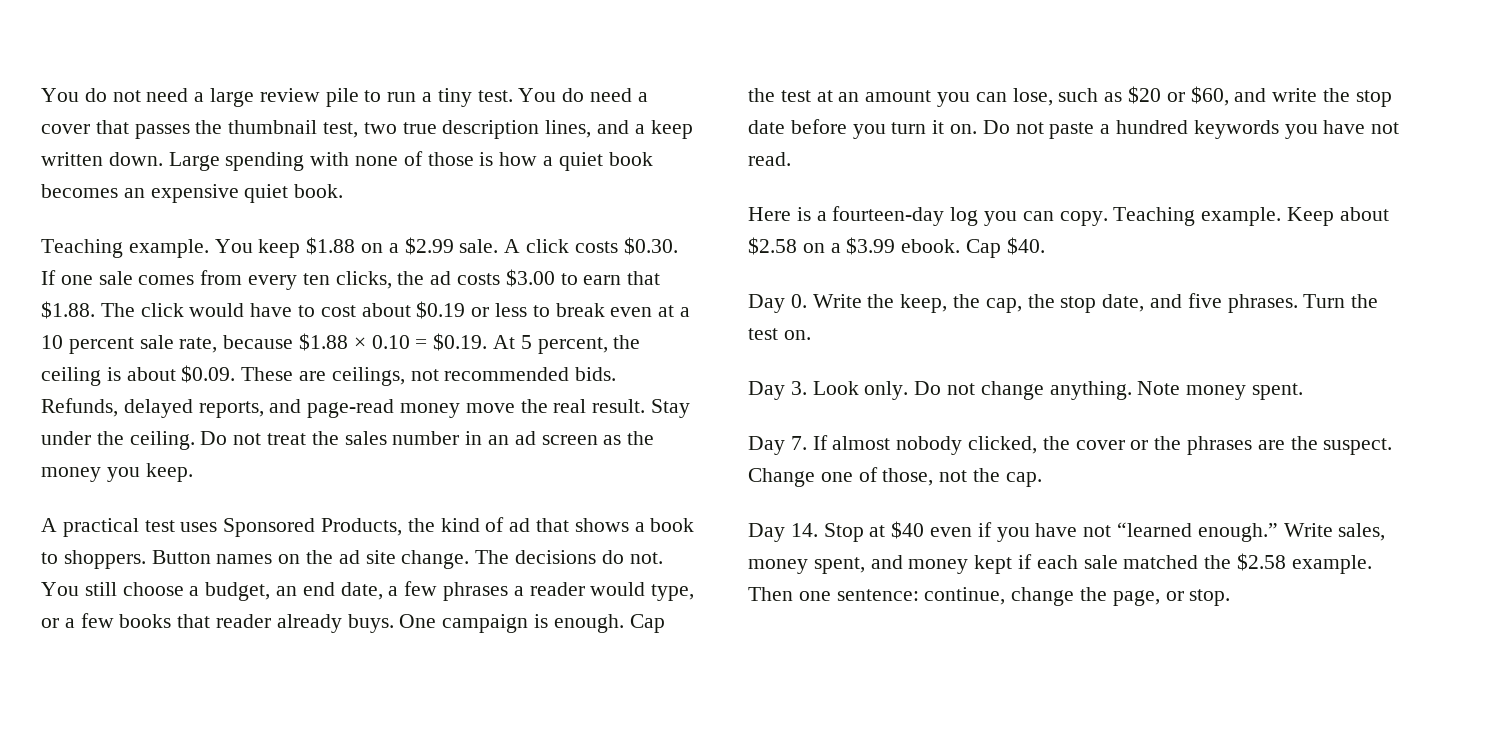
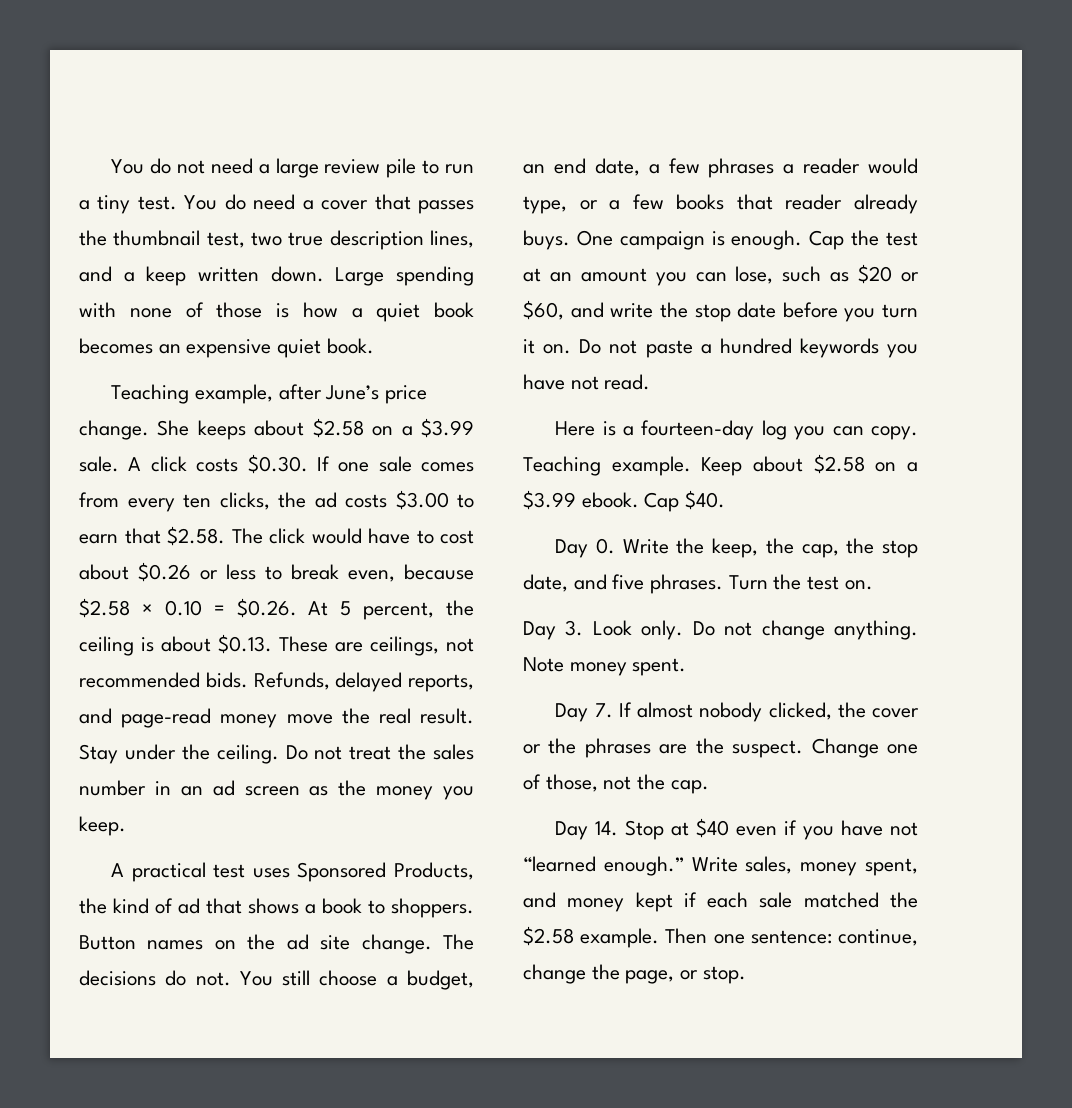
[128,237,454,258] example. You keep $1.88 on a $2.99 -> [194,384,427,404] [79,418,474,440] example, after June’s price change. She keeps about $2.58 on a $3.99
[41,301,95,319] $1.88. -> [167,526,225,546] $2.58.
[416,301,466,319] $0.19 -> [138,562,191,582] $0.26
[610,305,691,317] [41,333,349,354] even at a 10 percent sale rate, because $1.88 -> [348,564,474,582] [79,598,130,618] even, because $2.58
[433,333,488,351] $0.19. -> [236,598,297,618] $0.26.
[181,365,236,383] $0.09. -> [218,634,272,654] $0.13.

